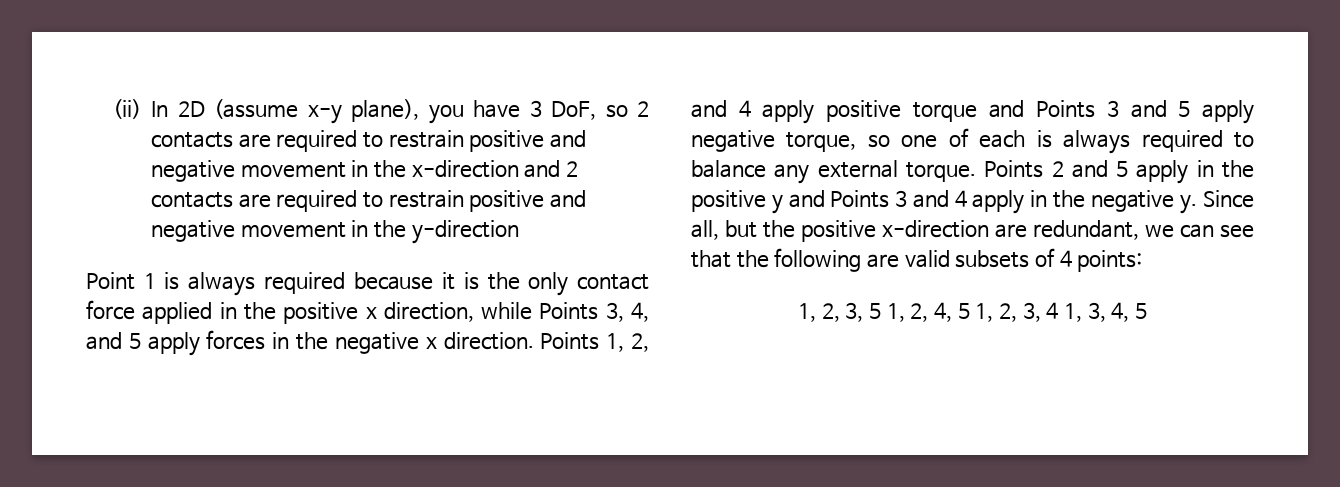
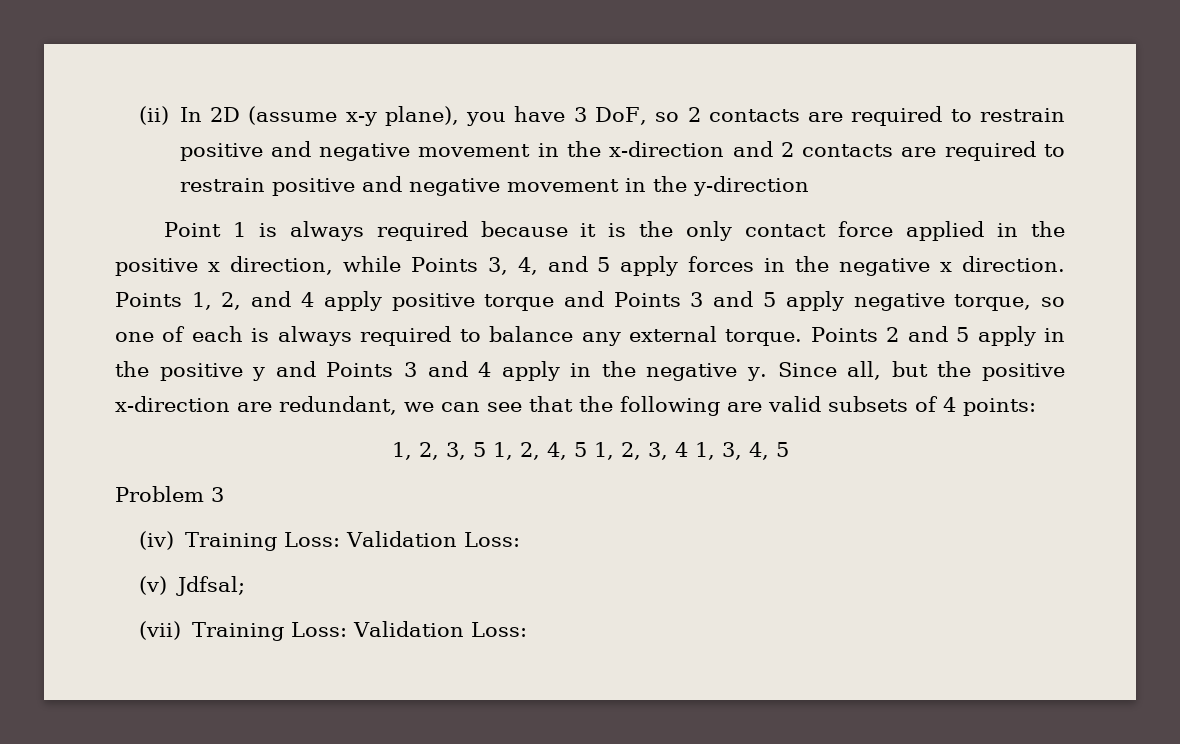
(1148, 311) none -> [115,486,224,502] [139,531,520,551] [139,576,245,596] [139,621,527,641] // Problem 3 // (iv) Training Loss: Validation Loss: // (v) Jdfsal; // (vii) Training Loss: Validation Loss:

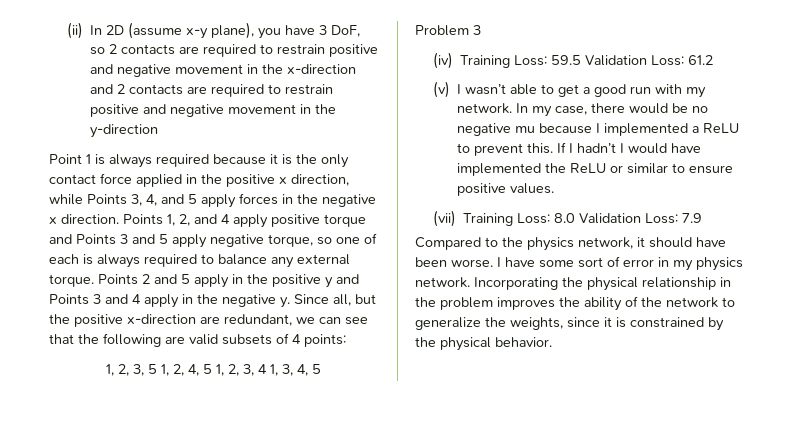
[345,531,520,547] Validation Loss: -> [550,55,713,66] 59.5 Validation Loss: 61.2
[175,576,245,596] Jdfsal; -> [456,84,706,98] [456,103,708,117] [456,123,739,136] [456,142,701,156] [456,163,733,176] [456,183,554,196] I wasn’t able to get a good run with my network. In my case, there would be no negative mu because I implemented a ReLU to prevent this. If I hadn’t I would have implemented the ReLU or similar to ensure positive values.
[352,621,527,637] Validation Loss: -> [553,213,702,224] [415,237,726,251] [415,256,743,271] [415,277,731,291] [415,296,735,311] [415,317,724,331] [415,337,552,351] 8.0 Validation Loss: 7.9 // Compared to the physics network, it should have been worse. I have some sort of error in my physics network. Incorporating the physical relationship in the problem improves the ability of the network to generalize the weights, since it is constrained by the physical behavior.

